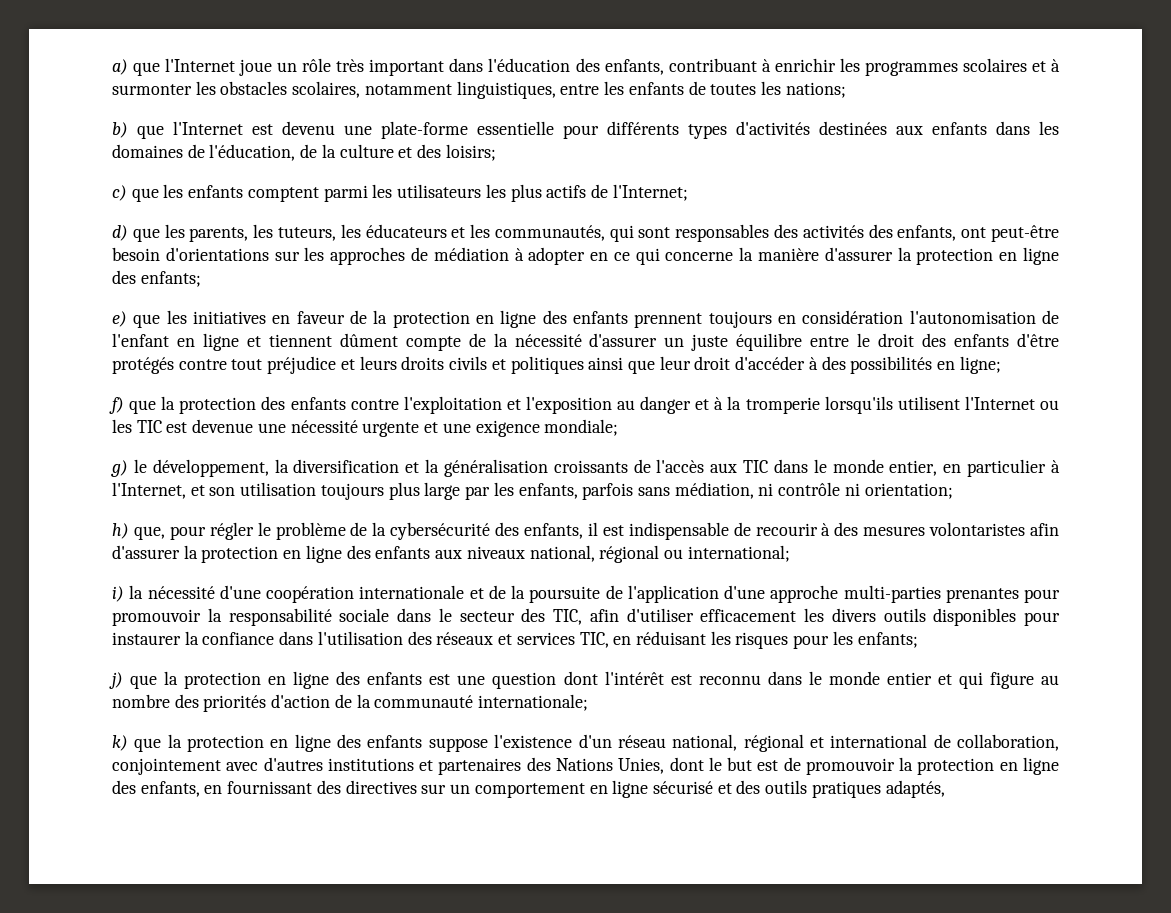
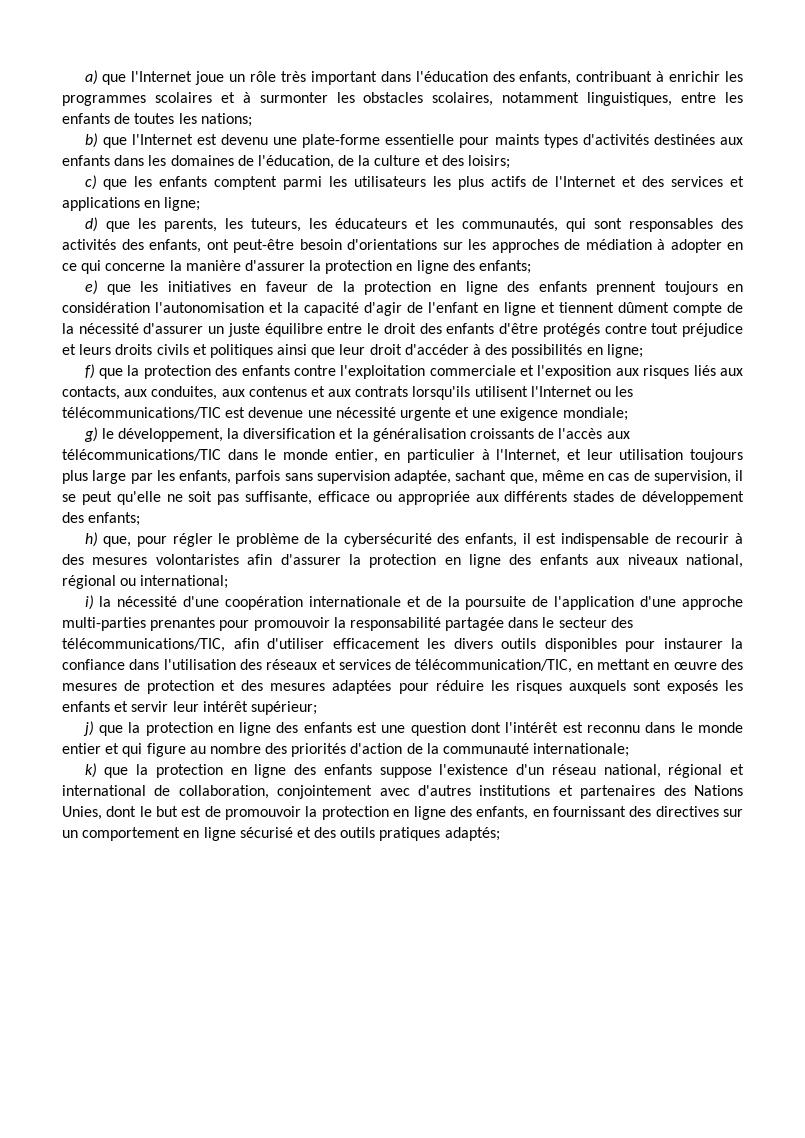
[607,121,679,135] différents -> [494,134,539,145] maints
[612,184,688,201] l'Internet; -> [555,176,744,187] [62,197,201,211] l'Internet et des services et applications en ligne;
(1036, 317) none -> [269,302,402,316] et la capacité d'agir
(502, 405) none -> [429,365,516,376] commerciale
[617,396,820,414] au danger et à la tromperie -> [615,365,744,379] [62,386,409,400] aux risques liés aux contacts, aux conduites, aux contenus et aux contrats
[136,420,162,433] TIC -> [62,407,221,419] télécommunications/TIC
[743,460,769,473] TIC -> [62,449,221,461] télécommunications/TIC
[209,487,236,496] son -> [586,449,613,460] leur
[674,482,953,499] médiation, ni contrôle ni orientation; -> [316,470,743,484] [62,491,744,505] [62,512,141,526] supervision adaptée, sachant que, même en cas de supervision, il se peut qu'elle ne soit pas suffisante, efficace ou appropriée aux différents stades de développement des enfants;
[339,608,390,622] sociale -> [445,617,505,631] partagée
[553,609,582,625] TIC, -> [62,638,225,652] télécommunications/TIC,
[579,631,918,649] TIC, en réduisant les risques pour les enfants; -> [395,659,743,673] [62,680,743,694] [62,701,317,715] de télécommunication/TIC, en mettant en œuvre des mesures de protection et des mesures adaptées pour réduire les risques auxquels sont exposés les enfants et servir leur intérêt supérieur;
[885,780,945,798] adaptés, -> [444,827,500,841] adaptés;

